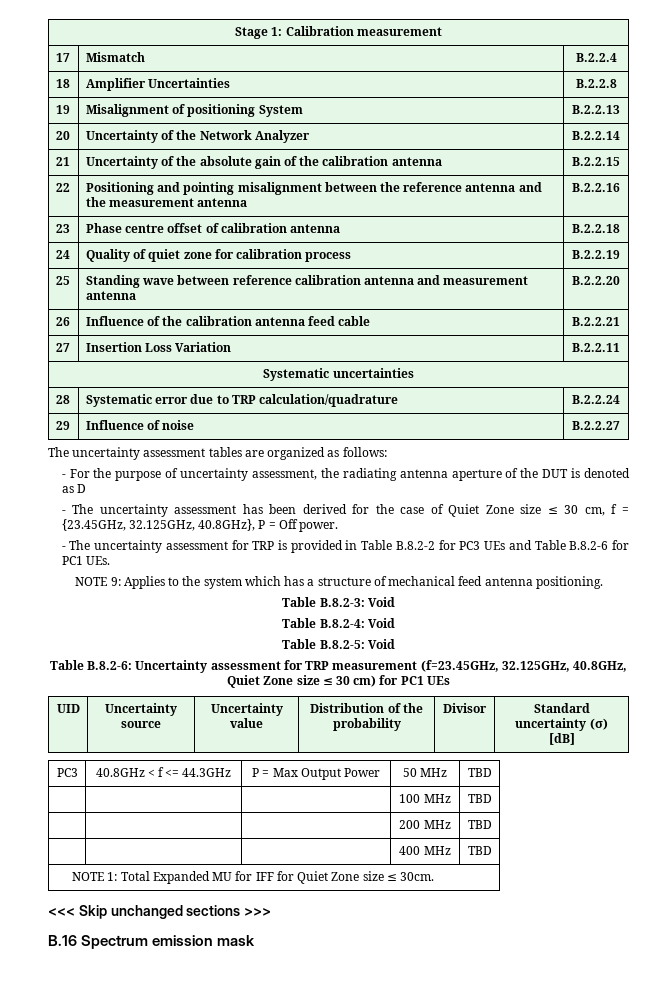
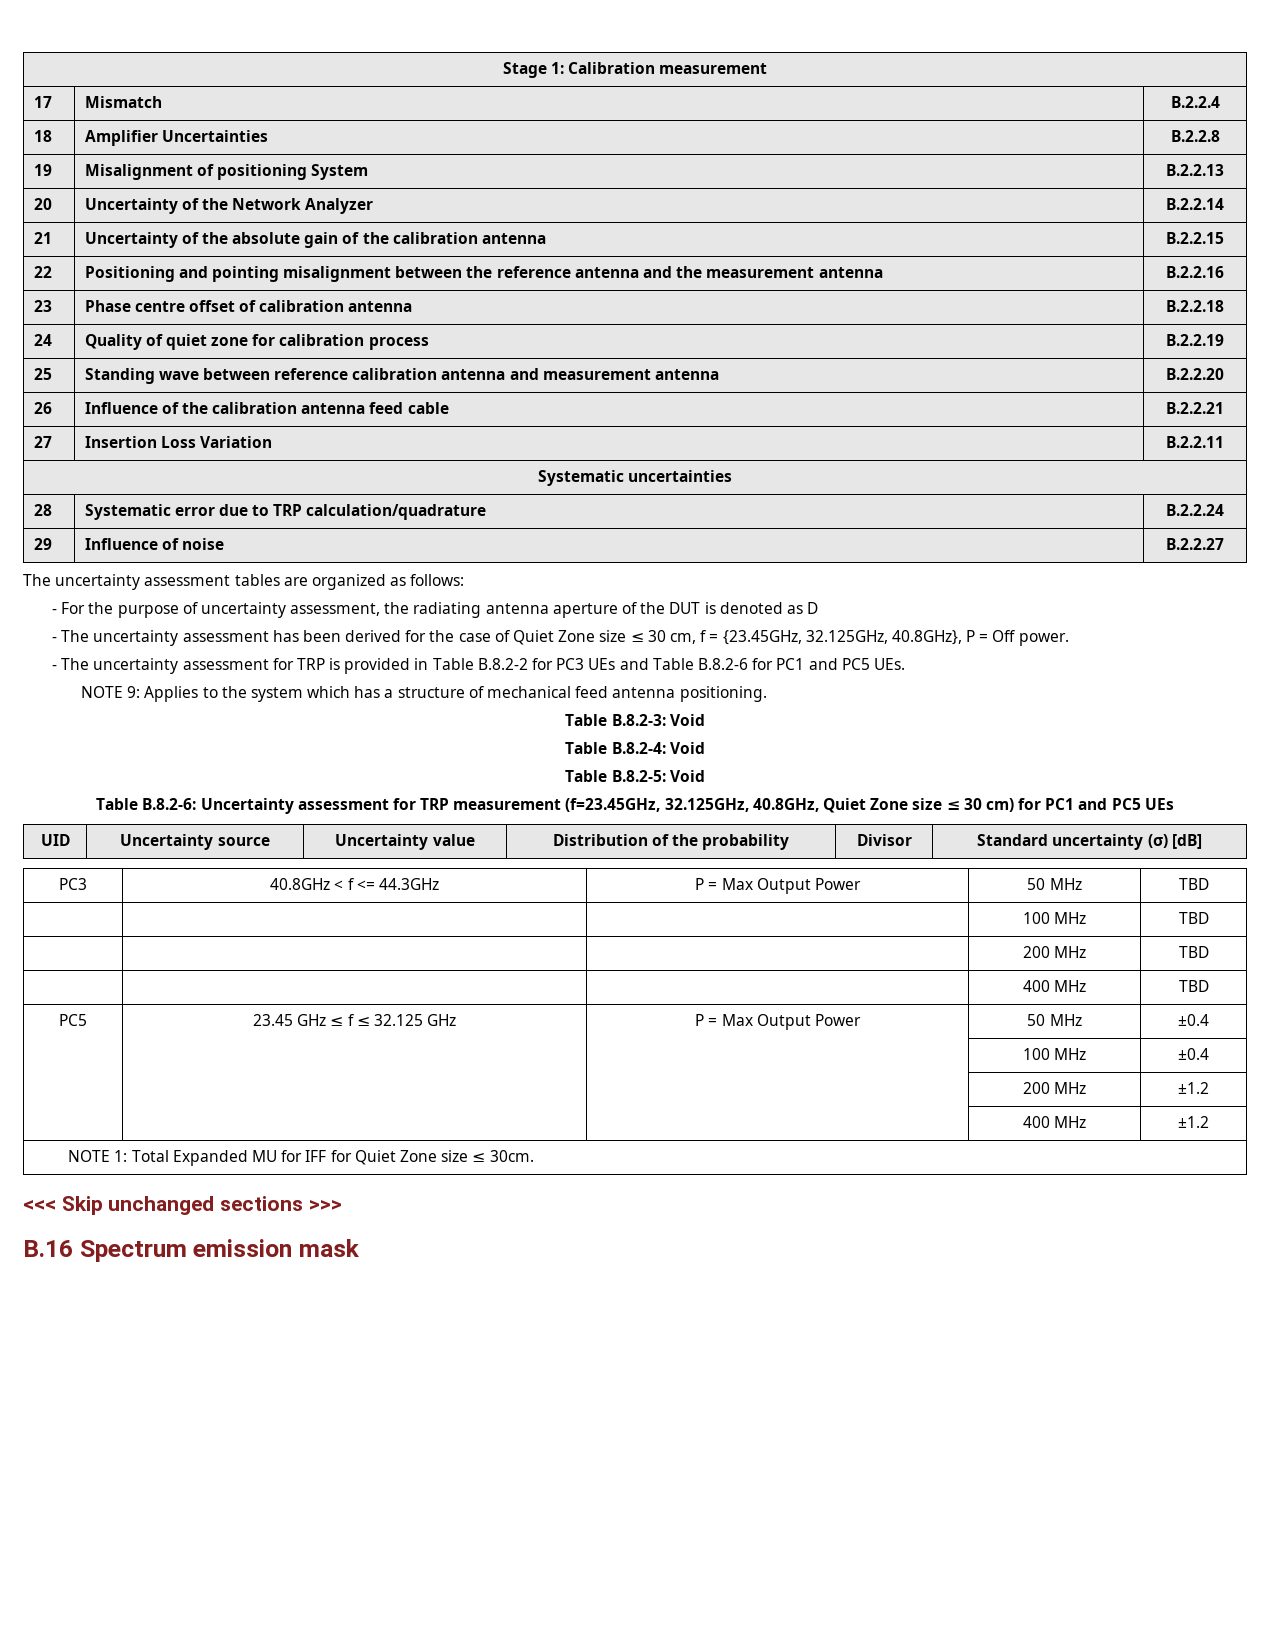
(83, 560) none -> [808,658,870,670] and PC5
(424, 680) none -> [1078,798,1141,810] and PC5
(492, 850) none -> [59,1014,87,1026] [252,1014,457,1026] [695,1014,861,1030] [1027,1014,1082,1026] [1178,1014,1209,1026] [1022,1048,1087,1060] [1178,1048,1209,1060] [1022,1082,1087,1094] [1178,1082,1209,1094] [1022,1116,1087,1128] [1178,1116,1209,1128] // PC5 | 23.45 GHz ≤ f ≤ 32.125 GHz | P = Max Output Power | 50 MHz | ±0.4 // | | | 100 MHz | ±0.4 // | | | 200 MHz | ±1.2 // | | | 400 MHz | ±1.2

